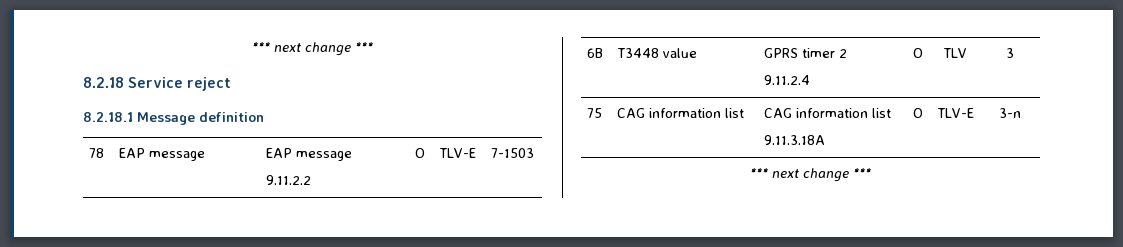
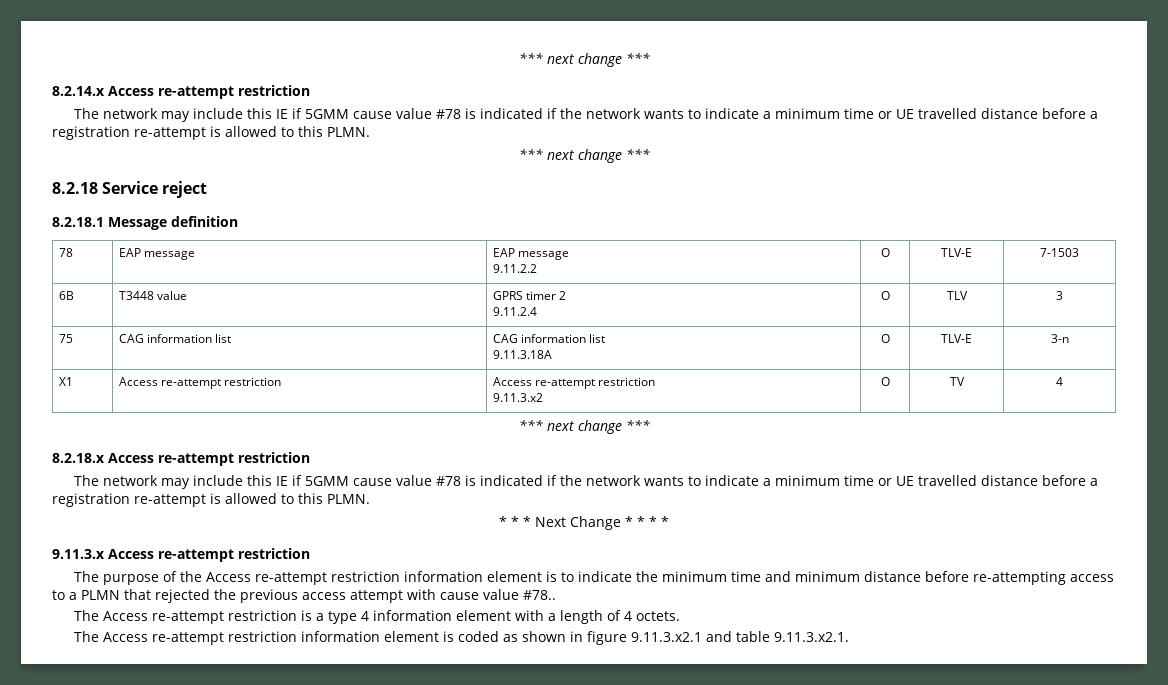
[252,42,374,56] *** next change *** -> [518,53,650,67] [52,85,310,99] [73,108,1098,122] [52,126,370,140] [518,149,650,163] *** next change *** // 8.2.14.x Access re-attempt restriction // The network may include this IE if 5GMM cause value #78 is indicated if the network wants to indicate a minimum time or UE travelled distance before a registration re-attempt is allowed to this PLMN. // *** next change ***
[750,168,872,182] // *** next change *** -> [58,377,73,386] [118,377,282,389] [492,377,656,389] [492,393,543,402] [880,377,890,386] [949,377,965,386] [1056,377,1063,386] [518,420,650,434] [52,452,310,466] [73,475,1098,489] [52,493,370,507] [499,516,669,530] [52,548,310,562] [73,571,1114,585] [52,589,556,603] [73,610,680,624] [73,631,849,645] // X1 | Access re-attempt restriction | Access re-attempt restriction // 9.11.3.x2 | O | TV | 4 // *** next change *** // 8.2.18.x Access re-attempt restriction // The network may include this IE if 5GMM cause value #78 is indicated if the network wants to indicate a minimum time or UE travelled distance before a registration re-attempt is allowed to this PLMN. // * * * Next Change * * * * // 9.11.3.x Access re-attempt restriction // The purpose of the Access re-attempt restriction information element is to indicate the minimum time and minimum distance before re-attempting access to a PLMN that rejected the previous access attempt with cause value #78.. // The Access re-attempt restriction is a type 4 information element with a length of 4 octets. // The Access re-attempt restriction information element is coded as shown in figure 9.11.3.x2.1 and table 9.11.3.x2.1.

